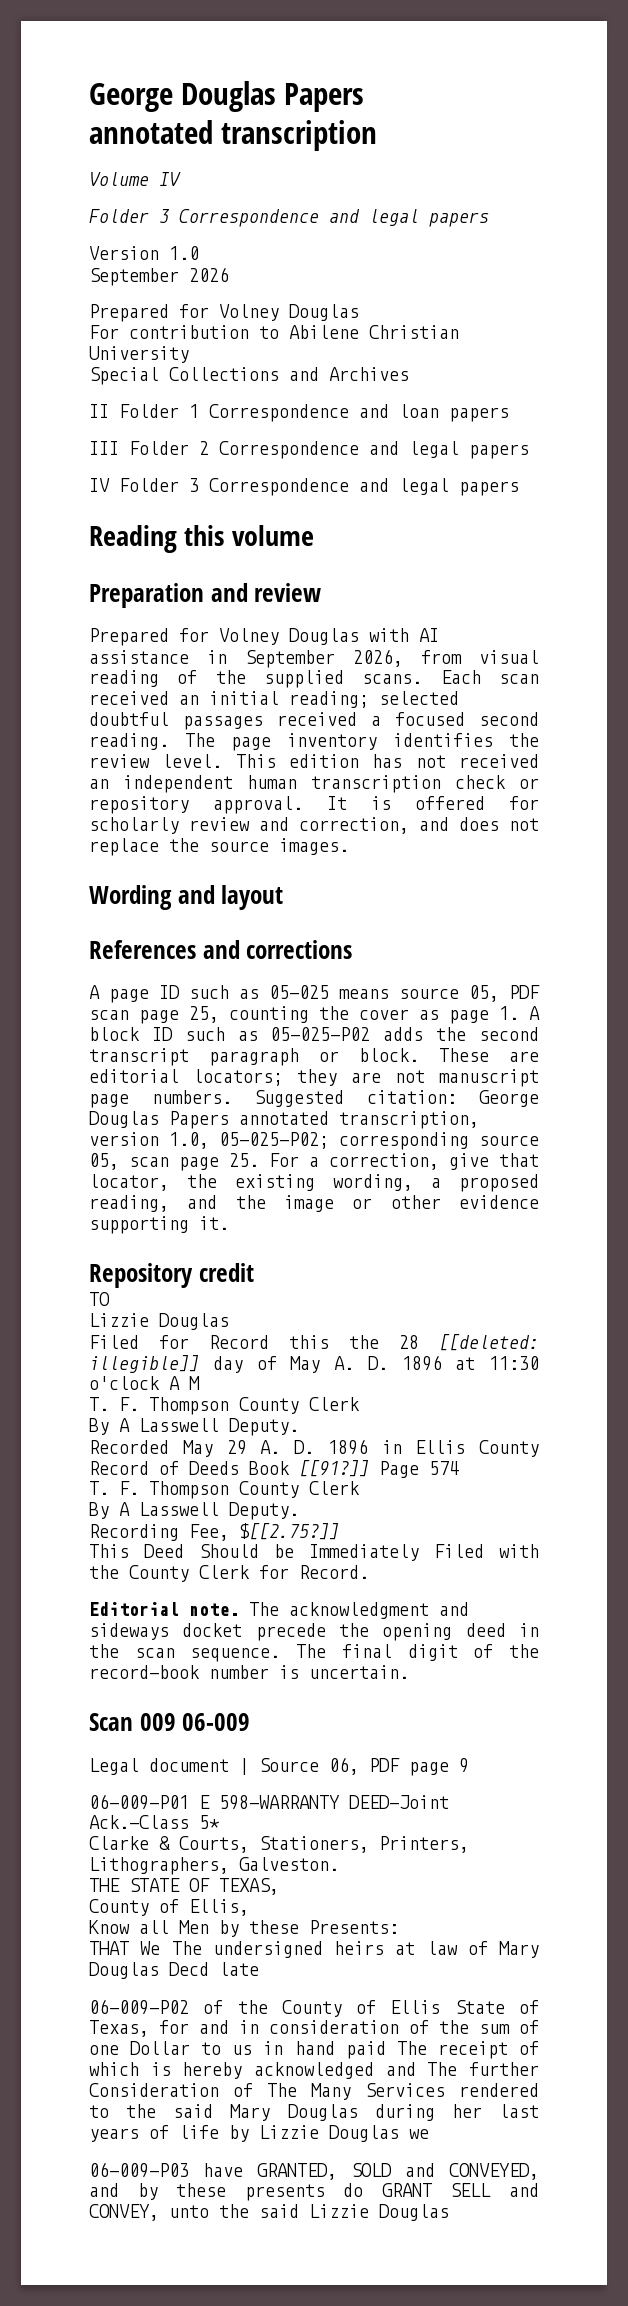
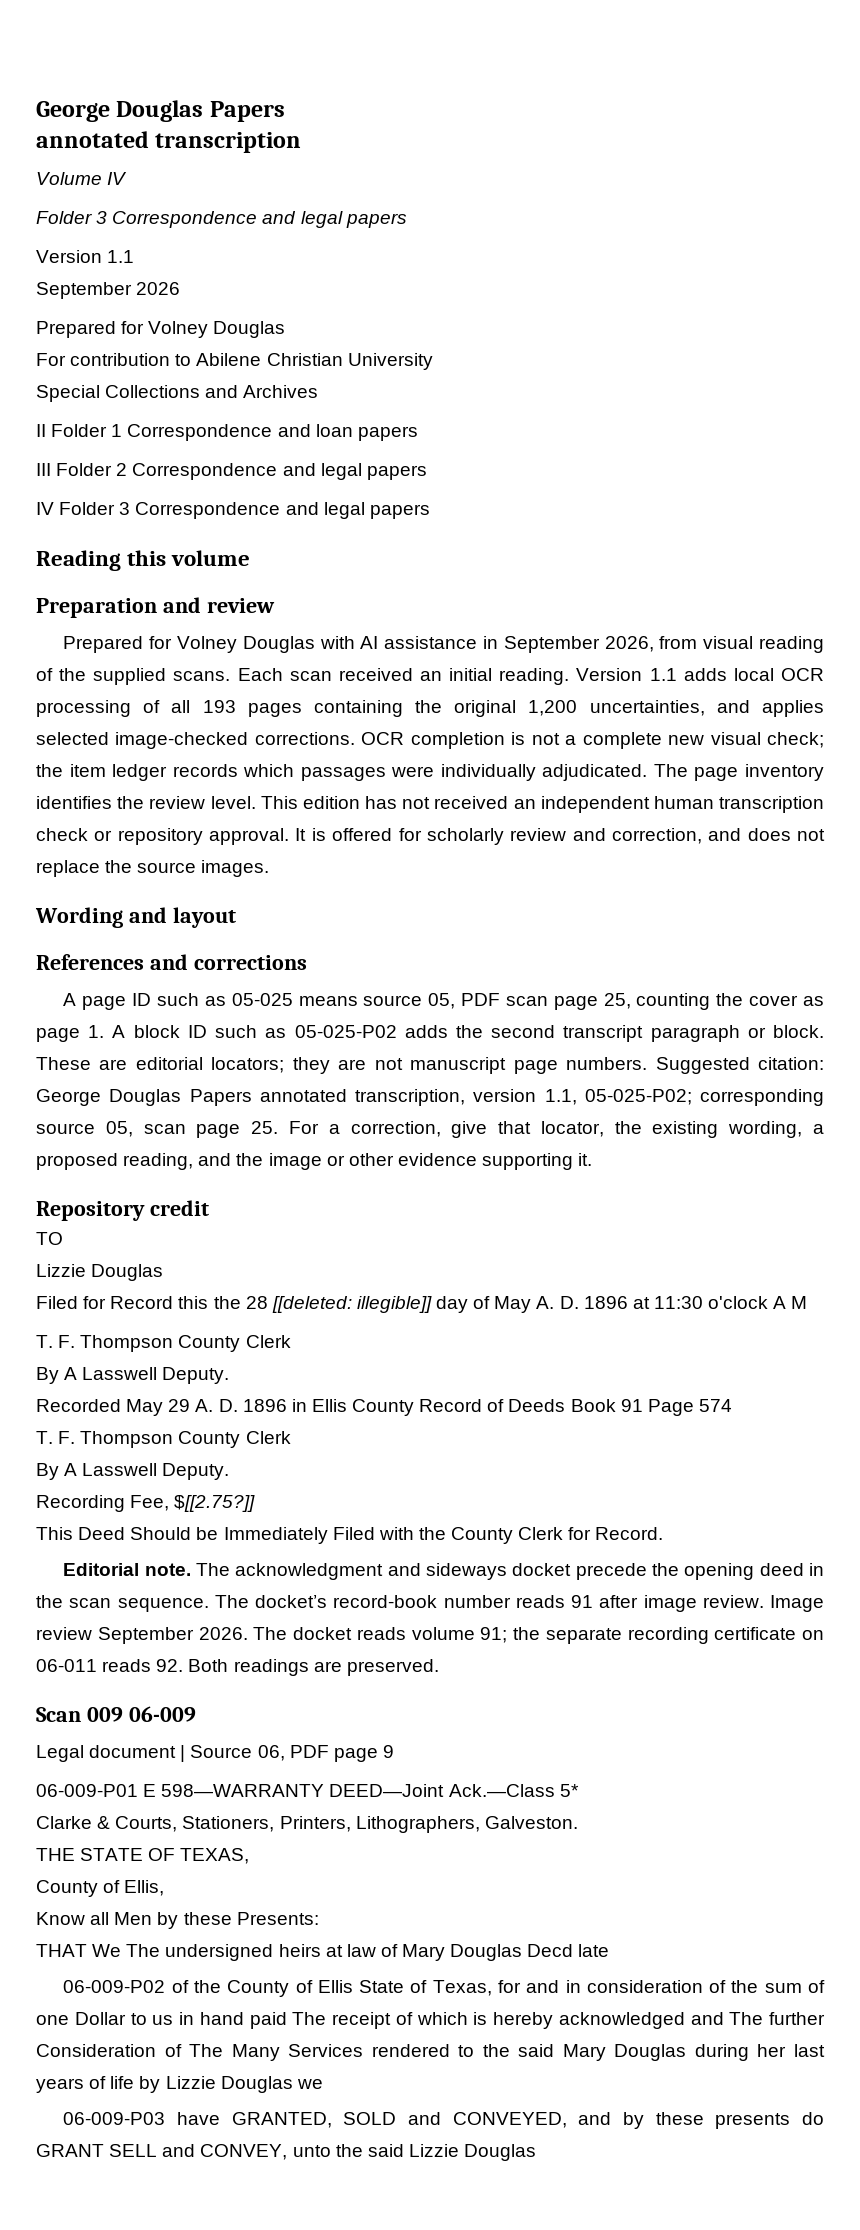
[169,246,199,260] 1.0 -> [107,250,135,263] 1.1
[289,691,459,708] [89,712,539,730] [89,733,169,750] reading; selected doubtful passages received a focused second reading. -> [499,668,824,685] [36,700,825,717] [36,732,825,749] [36,764,648,781] reading. Version 1.1 adds local OCR processing of all 193 pages containing the original 1,200 uncertainties, and applies selected image-checked corrections. OCR completion is not a complete new visual check; the item ledger records which passages were individually adjudicated.
[169,1132,209,1149] 1.0, -> [544,1089,577,1105] 1.1,
[299,1460,369,1477] [[91?]] -> [620,1399,643,1412] 91
[341,1644,539,1661] [89,1665,409,1679] final digit of the record-book number is uncertain. -> [255,1595,824,1612] [36,1627,824,1644] [36,1659,439,1676] docket’s record-book number reads 91 after image review. Image review September 2026. The docket reads volume 91; the separate recording certificate on 06-011 reads 92. Both readings are preserved.

